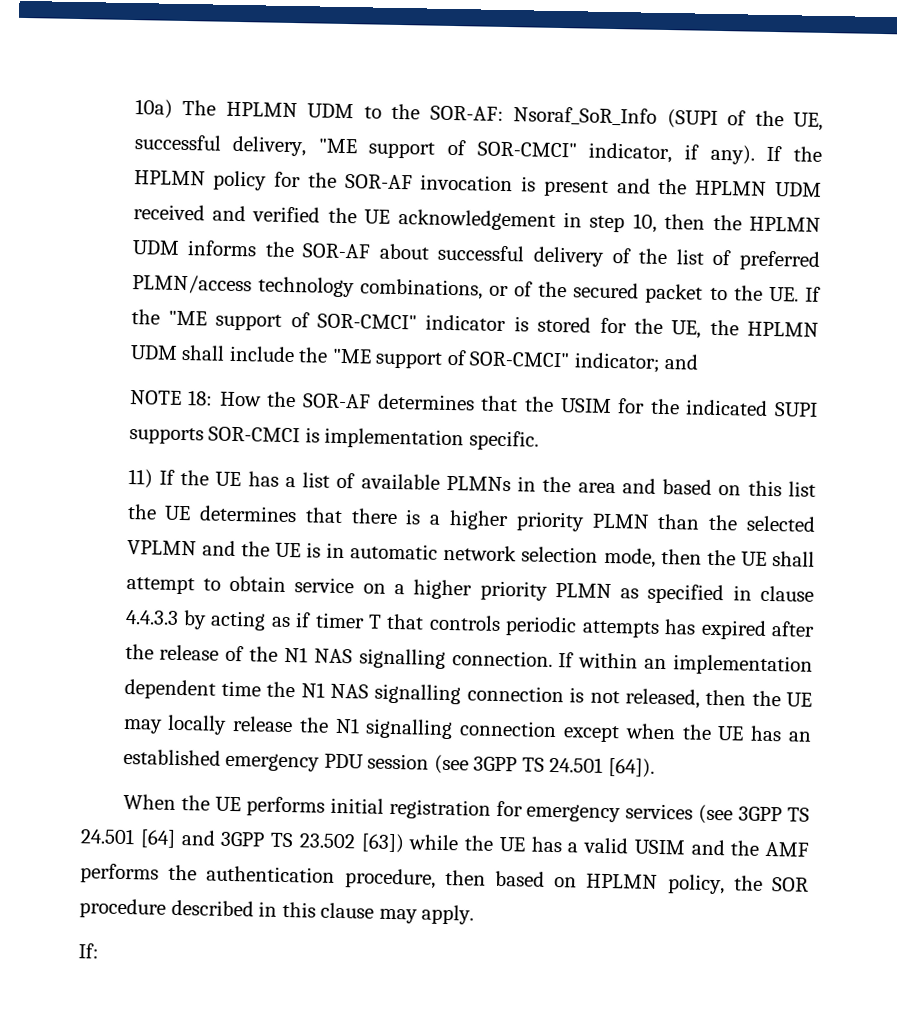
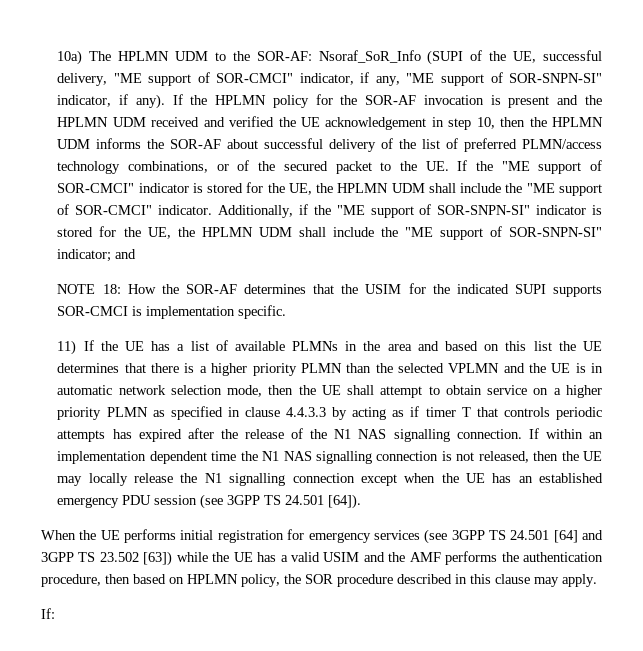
(700, 152) none -> [375,72,602,86] [57,94,129,107] any, "ME support of SOR-SNPN-SI" indicator, if
(571, 359) none -> [158,204,602,218] [57,226,602,240] indicator. Additionally, if the "ME support of SOR-SNPN-SI" indicator is stored for the UE, the HPLMN UDM shall include the "ME support of SOR-SNPN-SI"

